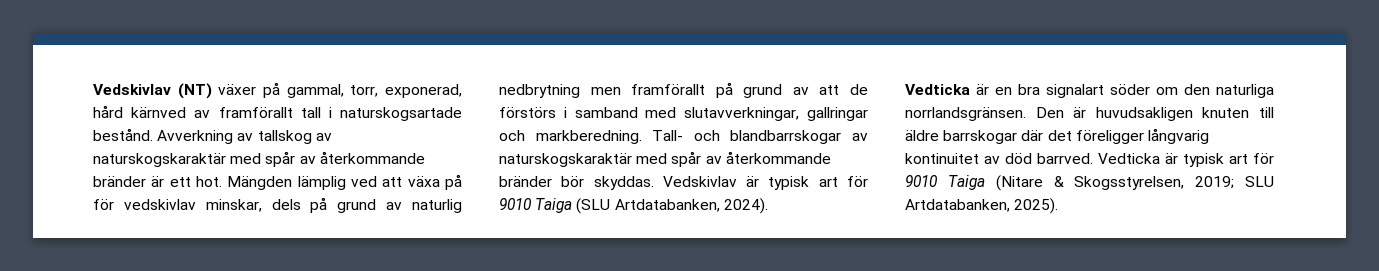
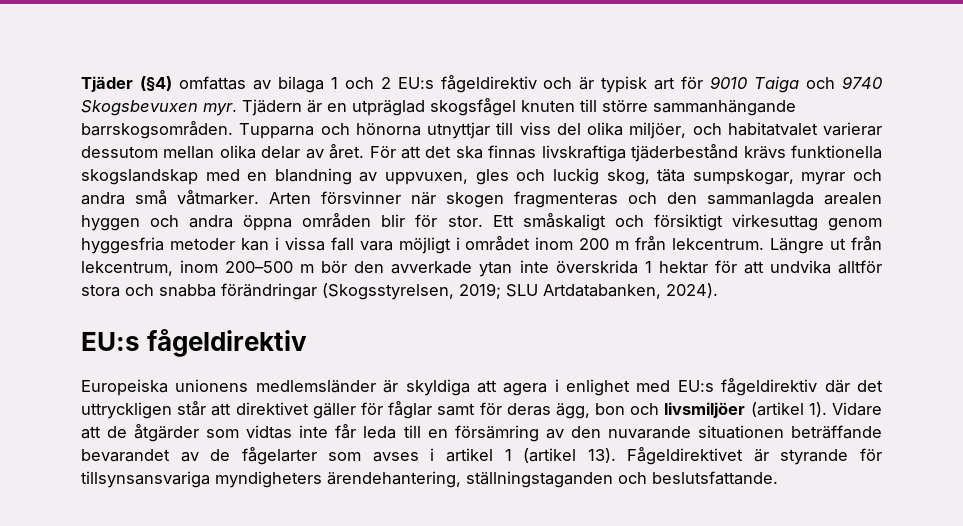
[93,82,462,99] [93,105,462,121] [93,128,332,144] [93,151,425,167] [93,174,462,190] [93,197,462,213] [499,82,868,98] [499,107,868,121] [499,130,868,144] [499,151,831,167] [499,176,868,190] [499,198,768,214] [905,84,1274,98] [905,107,1274,121] [905,128,1209,144] [905,153,1274,167] [905,175,1274,191] [905,198,1059,214] Vedskivlav (NT) växer på gammal, torr, exponerad, hård kärnved av framförallt tall i naturskogsartade bestånd. Avverkning av tallskog av naturskogskaraktär med spår av återkommande bränder är ett hot. Mängden lämplig ved att växa på för vedskivlav minskar, dels på grund av naturlig nedbrytning men framförallt på grund av att de förstörs i samband med slutavverkningar, gallringar och markberedning. Tall- och blandbarrskogar av naturskogskaraktär med spår av återkommande bränder bör skyddas. Vedskivlav är typisk art för 9010 Taiga (SLU Artdatabanken, 2024). // Vedticka är en bra signalart söder om den naturliga norrlandsgränsen. Den är huvudsakligen knuten till äldre barrskogar där det föreligger långvarig kontinuitet av död barrved. Vedticka är typisk art för 9010 Taiga (Nitare & Skogsstyrelsen, 2019; SLU Artdatabanken, 2025). -> [81,75,884,93] [81,98,796,116] [81,121,882,139] [81,144,883,162] [81,168,883,185] [81,190,882,208] [81,213,883,231] [81,236,883,254] [81,260,883,277] [81,283,718,300] [81,329,308,357] [81,378,883,396] [81,401,882,419] [81,424,883,442] [81,447,882,465] [81,471,778,488] Tjäder (§4) omfattas av bilaga 1 och 2 EU:s fågeldirektiv och är typisk art för 9010 Taiga och 9740 Skogsbevuxen myr. Tjädern är en utpräglad skogsfågel knuten till större sammanhängande barrskogsområden. Tupparna och hönorna utnyttjar till viss del olika miljöer, och habitatvalet varierar dessutom mellan olika delar av året. För att det ska finnas livskraftiga tjäderbestånd krävs funktionella skogslandskap med en blandning av uppvuxen, gles och luckig skog, täta sumpskogar, myrar och andra små våtmarker. Arten försvinner när skogen fragmenteras och den sammanlagda arealen hyggen och andra öppna områden blir för stor. Ett småskaligt och försiktigt virkesuttag genom hyggesfria metoder kan i vissa fall vara möjligt i området inom 200 m från lekcentrum. Längre ut från lekcentrum, inom 200–500 m bör den avverkade ytan inte överskrida 1 hektar för att undvika alltför stora och snabba förändringar (Skogsstyrelsen, 2019; SLU Artdatabanken, 2024). // EU:s fågeldirektiv // Europeiska unionens medlemsländer är skyldiga att agera i enlighet med EU:s fågeldirektiv där det uttryckligen står att direktivet gäller för fåglar samt för deras ägg, bon och livsmiljöer (artikel 1). Vidare att de åtgärder som vidtas inte får leda till en försämring av den nuvarande situationen beträffande bevarandet av de fågelarter som avses i artikel 1 (artikel 13). Fågeldirektivet är styrande för tillsynsansvariga myndigheters ärendehantering, ställningstaganden och beslutsfattande.

